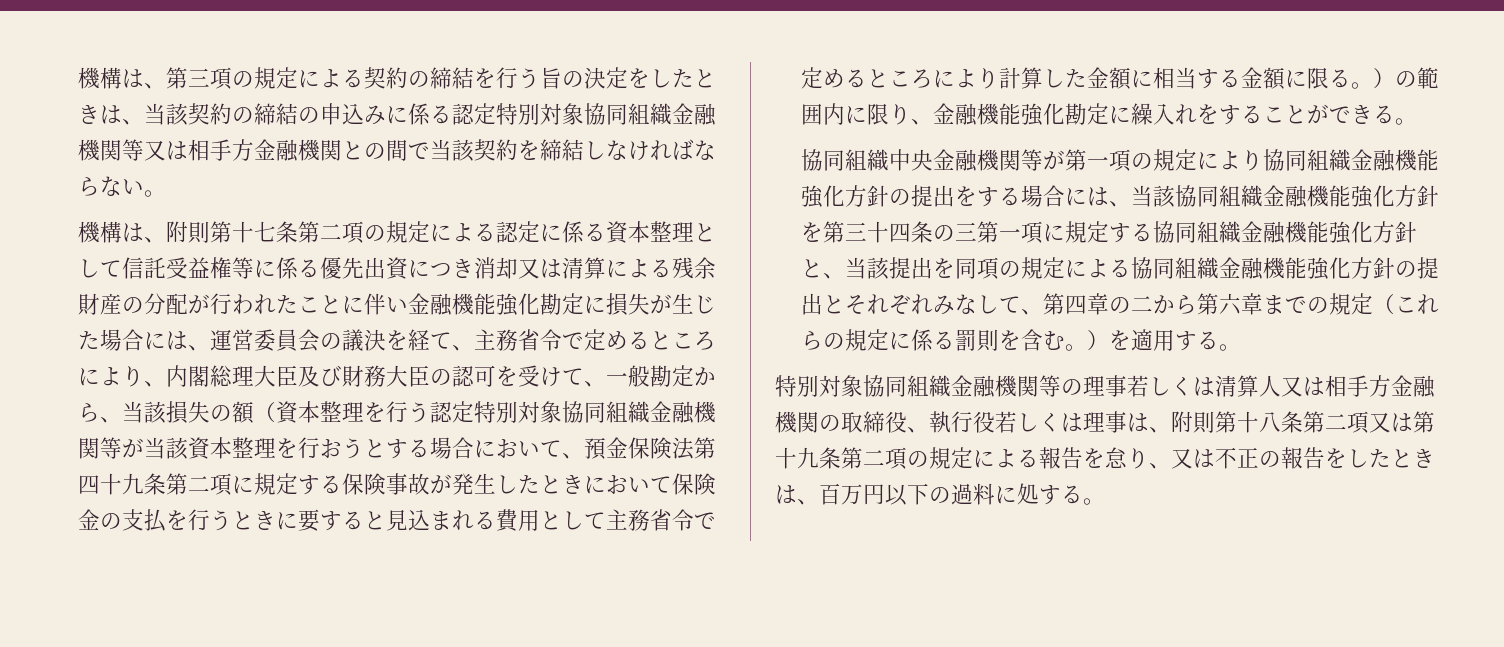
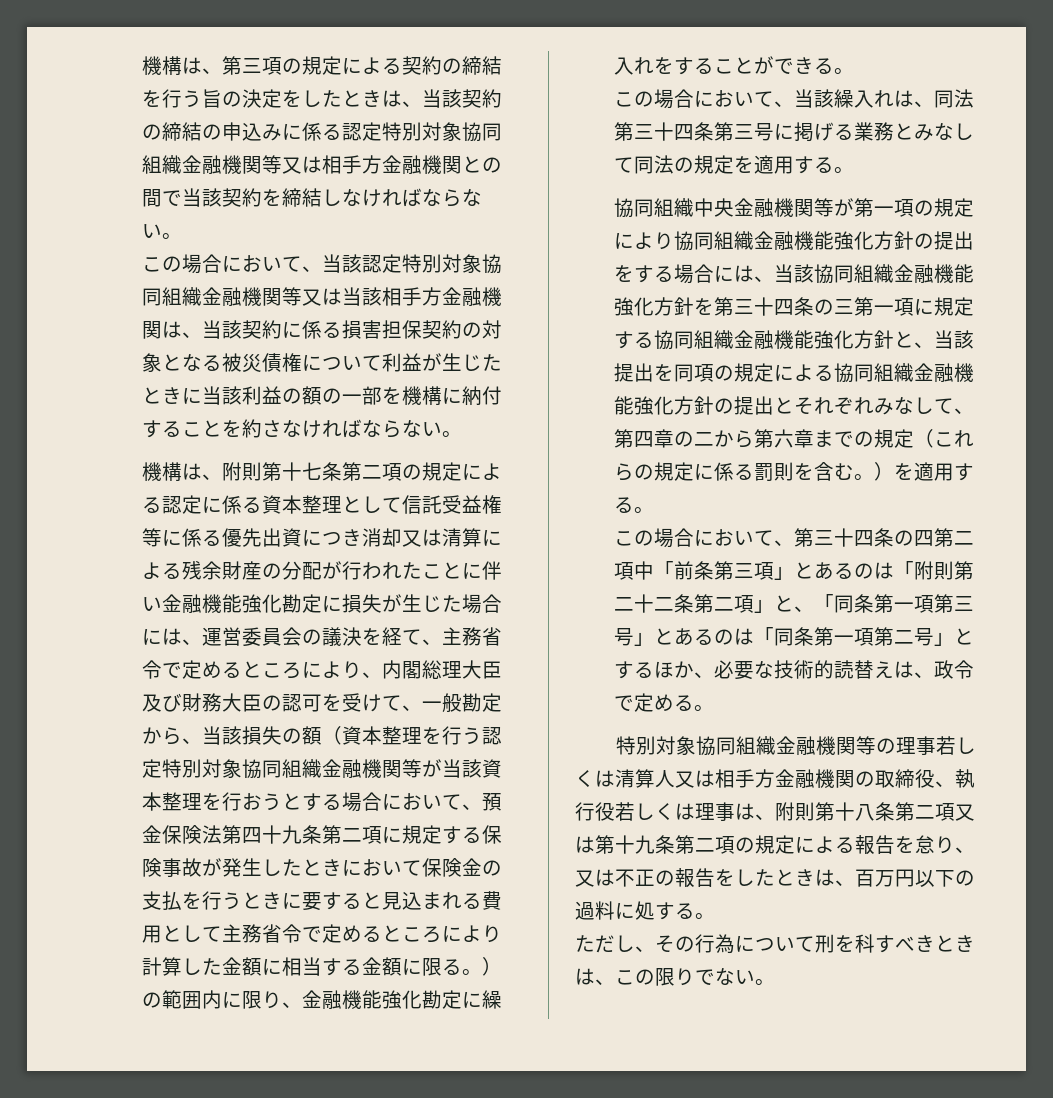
(166, 193) none -> [141,254,502,274] [141,287,502,306] [141,320,502,339] [141,353,502,372] [141,386,502,406] [141,419,462,438] // この場合において、当該認定特別対象協同組織金融機関等又は当該相手方金融機関は、当該契約に係る損害担保契約の対象となる被災債権について利益が生じたときに当該利益の額の一部を機構に納付することを約さなければならない。
(1417, 121) none -> [613,89,974,109] [613,122,974,142] [613,155,854,174] // この場合において、当該繰入れは、同法第三十四条第三号に掲げる業務とみなして同法の規定を適用する。
(1241, 347) none -> [613,528,974,548] [613,561,974,580] [613,594,974,613] [613,627,974,646] [613,660,974,680] [613,693,714,712] // この場合において、第三十四条の四第二項中「前条第三項」とあるのは「附則第二十二条第二項」と、「同条第一項第三号」とあるのは「同条第一項第二号」とするほか、必要な技術的読替えは、政令で定める。
(1105, 501) none -> [575,934,975,954] [575,967,775,986] // ただし、その行為について刑を科すべきときは、この限りでない。

